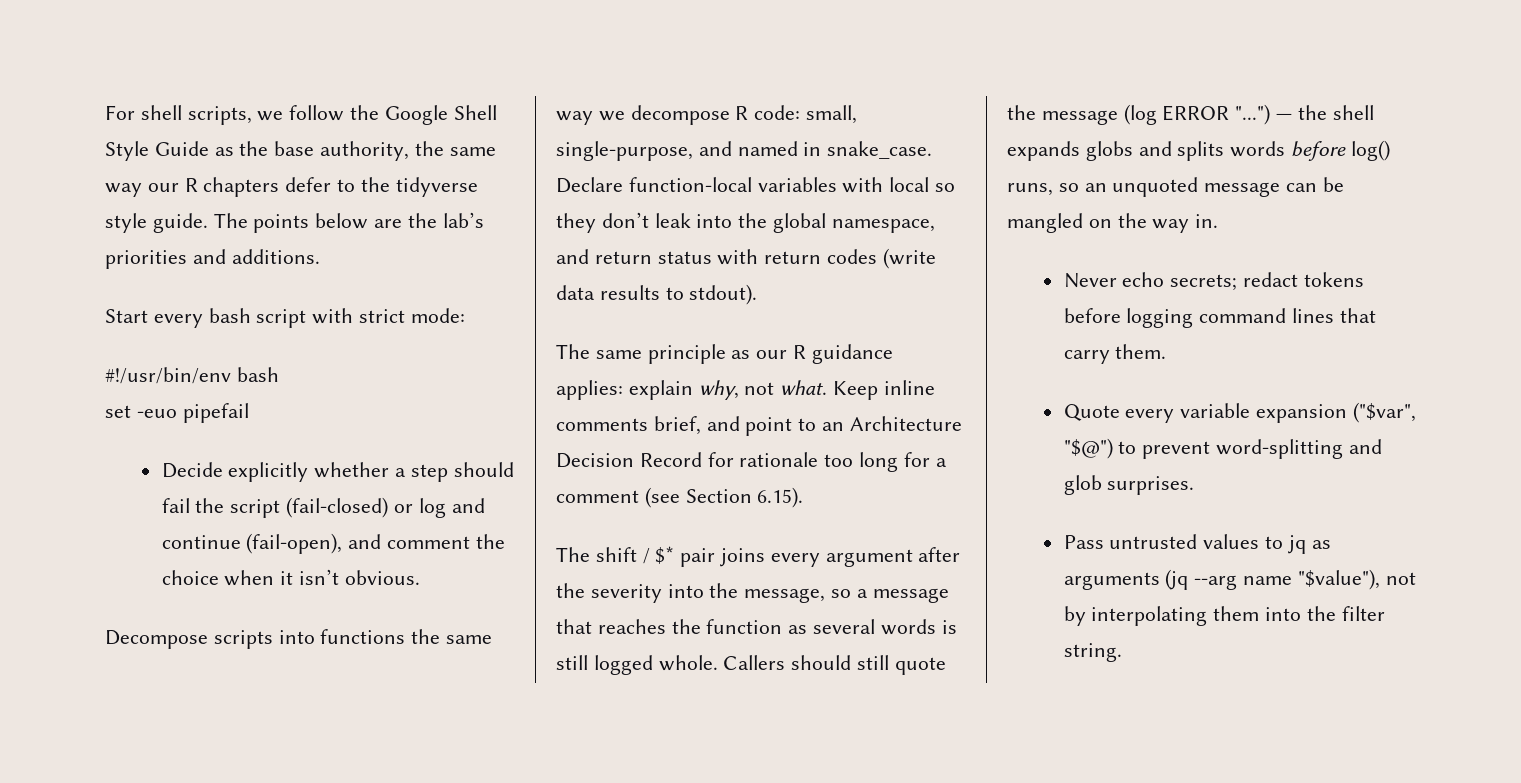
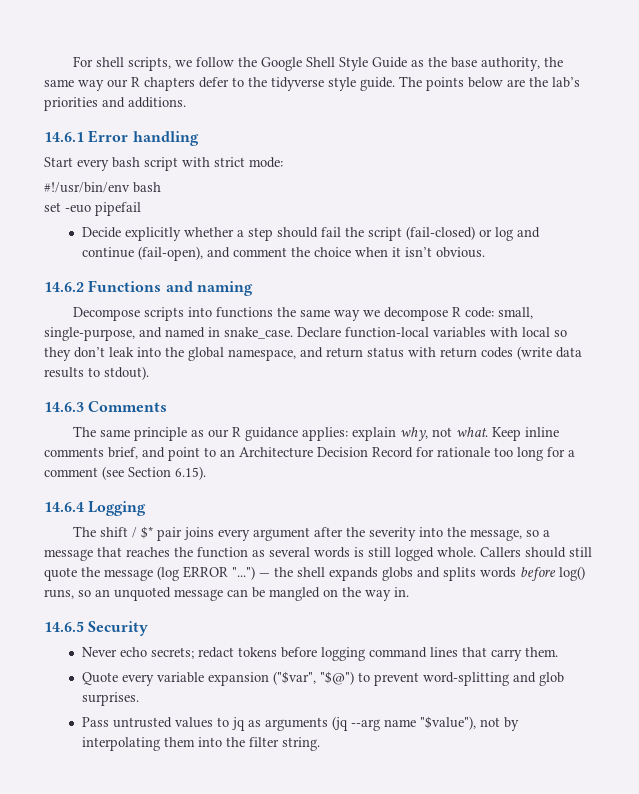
(320, 256) none -> [44,130,199,146] // 14.6.1 Error handling
(420, 577) none -> [44,280,253,296] // 14.6.2 Functions and naming
(758, 294) none -> [44,401,168,412] // 14.6.3 Comments
(804, 497) none -> [44,501,147,516] // 14.6.4 Logging
(1219, 221) none -> [44,621,149,636] // 14.6.5 Security

